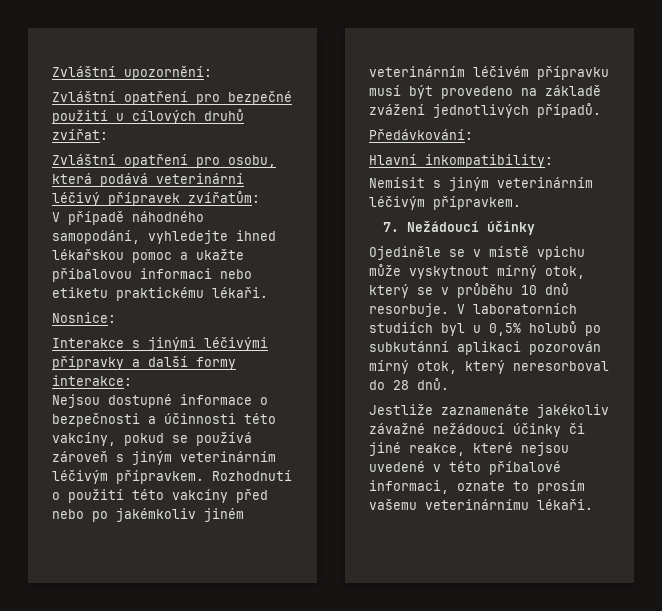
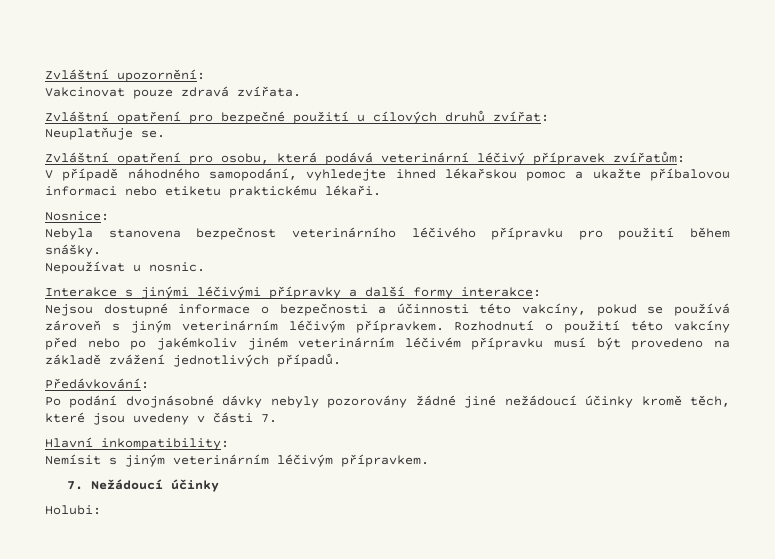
(212, 73) none -> [45,86,301,99] // Vakcinovat pouze zdravá zvířata.
(108, 134) none -> [45,127,165,140] // Neuplatňuje se.
(116, 317) none -> [45,227,730,240] [45,244,101,257] [45,261,205,274] // Nebyla stanovena bezpečnost veterinárního léčivého přípravku pro použití během snášky. // Nepoužívat u nosnic.
(473, 134) none -> [45,395,731,408] [45,412,277,425] // Po podání dvojnásobné dávky nebyly pozorovány žádné jiné nežádoucí účinky kromě těch, které jsou uvedeny v části 7.
[369,246,585,260] [369,264,585,279] [369,283,569,298] [369,303,577,317] [369,321,601,336] [369,341,601,355] [369,360,609,374] [369,378,449,390] [369,404,609,418] [369,423,585,437] [369,442,569,456] [369,461,561,475] [369,480,585,494] [369,499,593,510] Ojediněle se v místě vpichu může vyskytnout mírný otok, který se v průběhu 10 dnů resorbuje. V laboratorních studiích byl u 0,5% holubů po subkutánní aplikaci pozorován mírný otok, který neresorboval do 28 dnů. // Jestliže zaznamenáte jakékoliv závažné nežádoucí účinky či jiné reakce, které nejsou uvedené v této příbalové informaci, oznate to prosím vašemu veterinárnímu lékaři. -> [45,505,101,515] Holubi:

